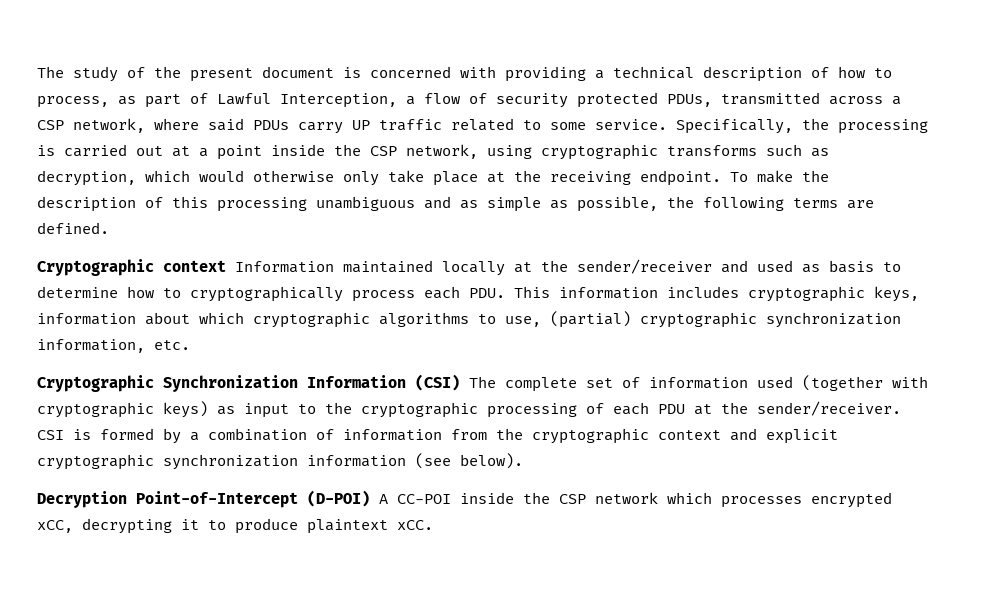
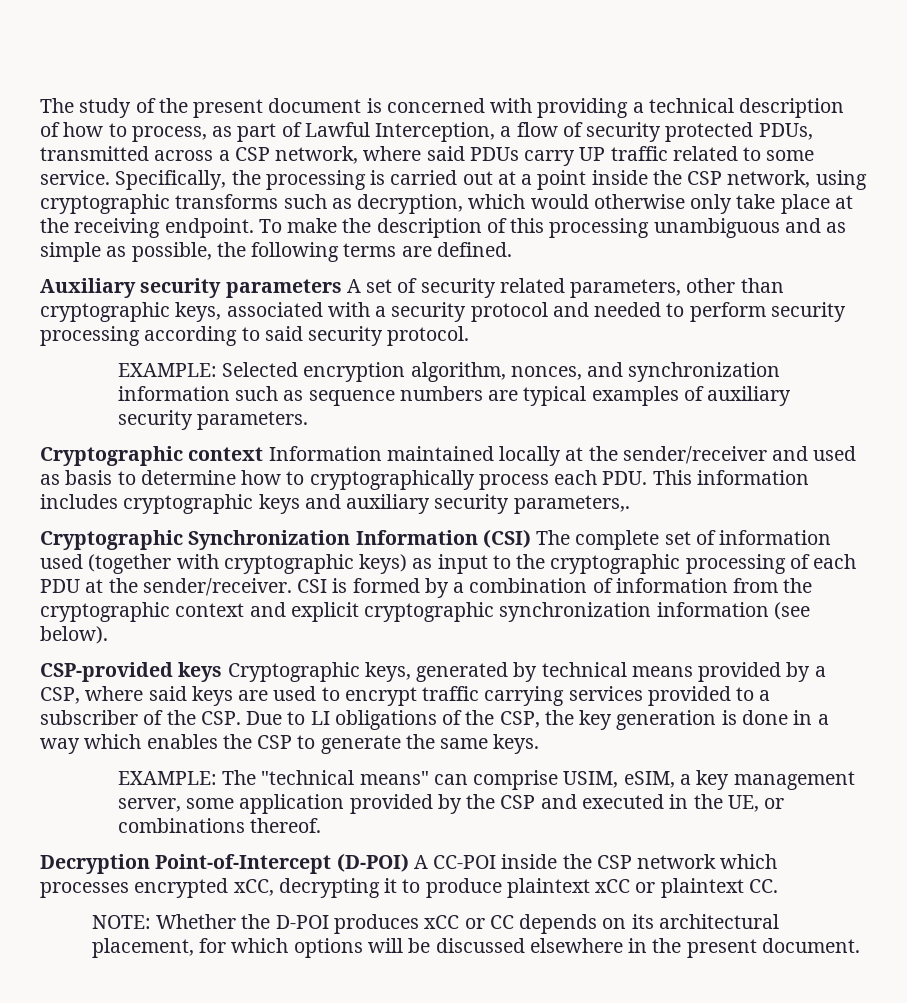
(109, 228) none -> [40,278,784,298] [40,302,846,322] [40,326,470,346] [117,362,781,382] [117,386,792,406] [117,410,309,430] // Auxiliary security parameters A set of security related parameters, other than cryptographic keys, associated with a security protocol and needed to perform security processing according to said security protocol. // EXAMPLE: Selected encryption algorithm, nonces, and synchronization information such as sequence numbers are typical examples of auxiliary security parameters.
[874,286,919,302] [37,311,901,328] [37,339,190,353] keys, information about which cryptographic algorithms to use, (partial) cryptographic synchronization information, etc. -> [258,494,630,514] keys and auxiliary security parameters,.
(523, 461) none -> [40,662,826,682] [40,686,771,706] [40,710,829,730] [40,734,540,754] [117,770,855,790] [117,794,785,814] [117,818,322,833] // CSP-provided keys Cryptographic keys, generated by technical means provided by a CSP, where said keys are used to encrypt traffic carrying services provided to a subscriber of the CSP. Due to LI obligations of the CSP, the key generation is done in a way which enables the CSP to generate the same keys. // EXAMPLE: The "technical means" can comprise USIM, eSIM, a key management server, some application provided by the CSP and executed in the UE, or combinations thereof.
[397,520,433,530] xCC. -> [595,878,778,898] [91,914,779,934] [91,938,860,958] xCC or plaintext CC. // NOTE: Whether the D-POI produces xCC or CC depends on its architectural placement, for which options will be discussed elsewhere in the present document.

